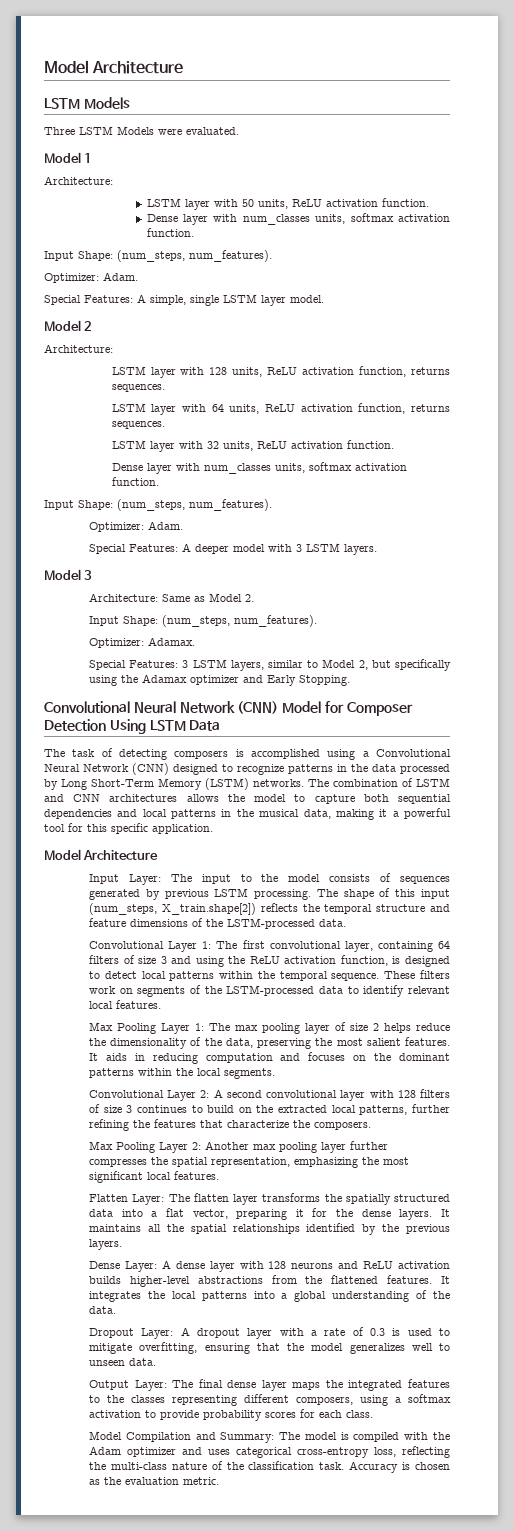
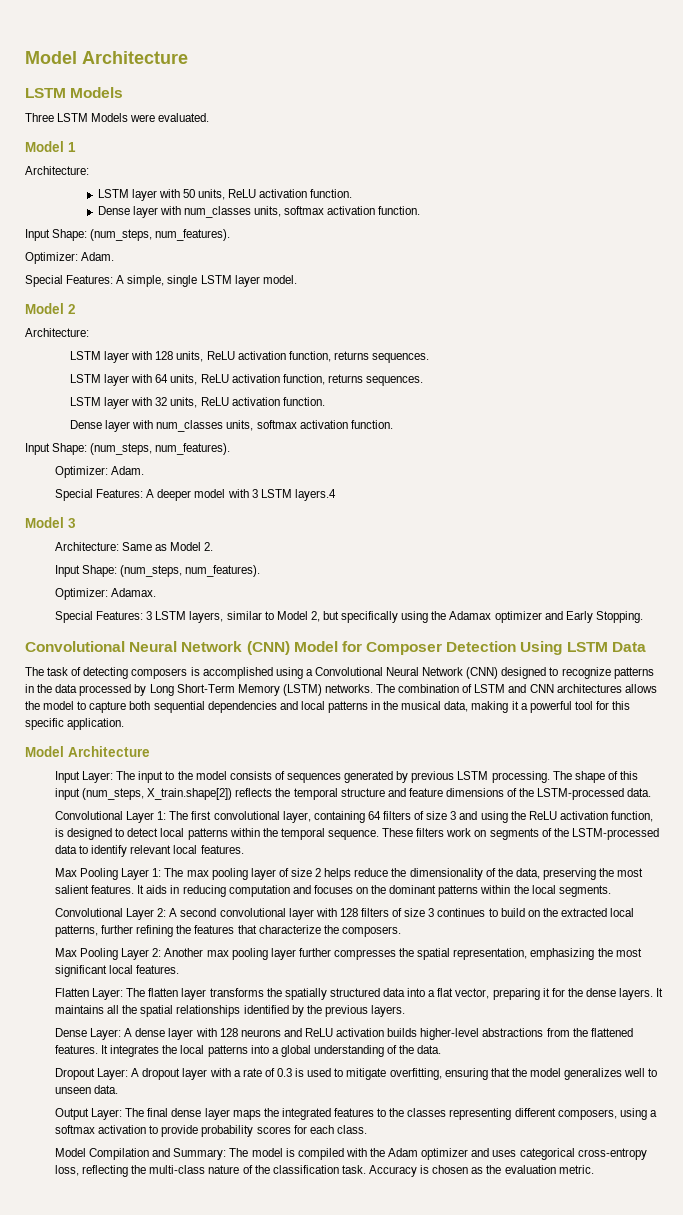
[344,544,378,555] layers. -> [294,489,336,501] layers.4

